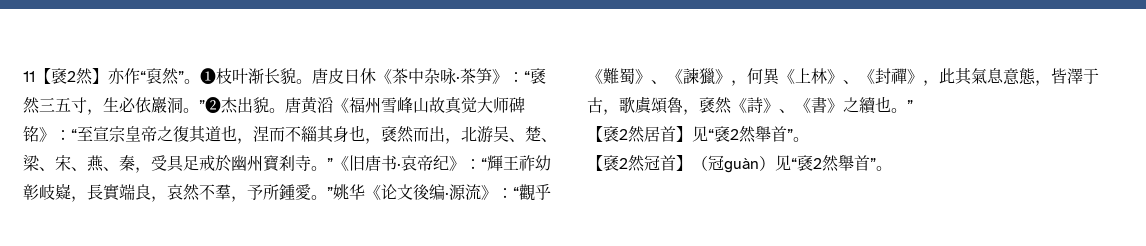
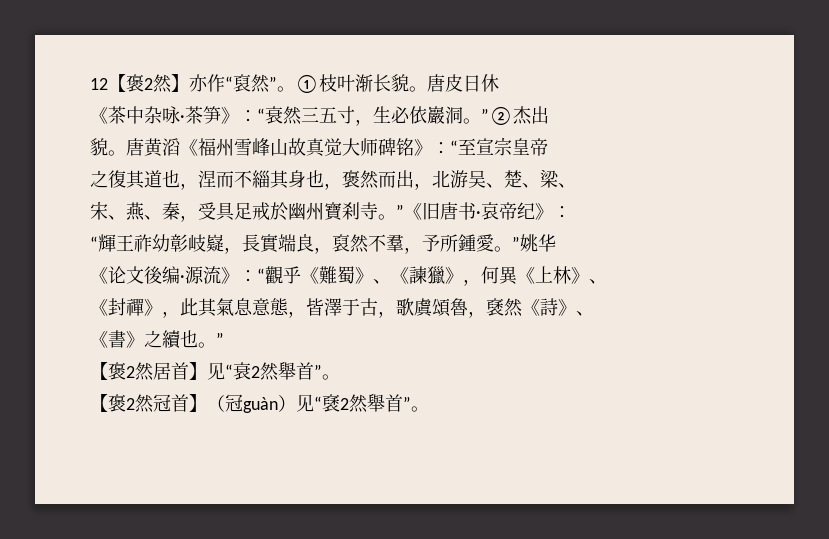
[23,68,67,84] 11【褎 -> [90,74,144,92] 12【褒
[200,68,216,84] ❶ -> [295,74,319,93] ①
(376, 76) none -> (499, 83) //
[530,68,546,84] 褎 -> [265,106,283,124] 衰
[199,97,221,113] ”❷ -> [481,106,513,125] ”②
(253, 105) none -> (549, 115) //
(157, 134) none -> (548, 147) //
[381,126,397,142] 褎 -> [342,170,360,188] 褒
(55, 169) none -> (576, 185) //
(481, 164) none -> (571, 212) //
[167,184,183,200] 哀 -> [332,234,350,252] 裒
(365, 192) none -> (556, 243) //
(859, 82) none -> (607, 281) //
(795, 111) none -> (594, 313) //
[603,126,619,142] 褎 -> [108,362,126,380] 褒
[714,126,730,142] 褎 -> [233,362,251,380] 衰
[603,155,619,171] 褎 -> [108,394,126,412] 褒

